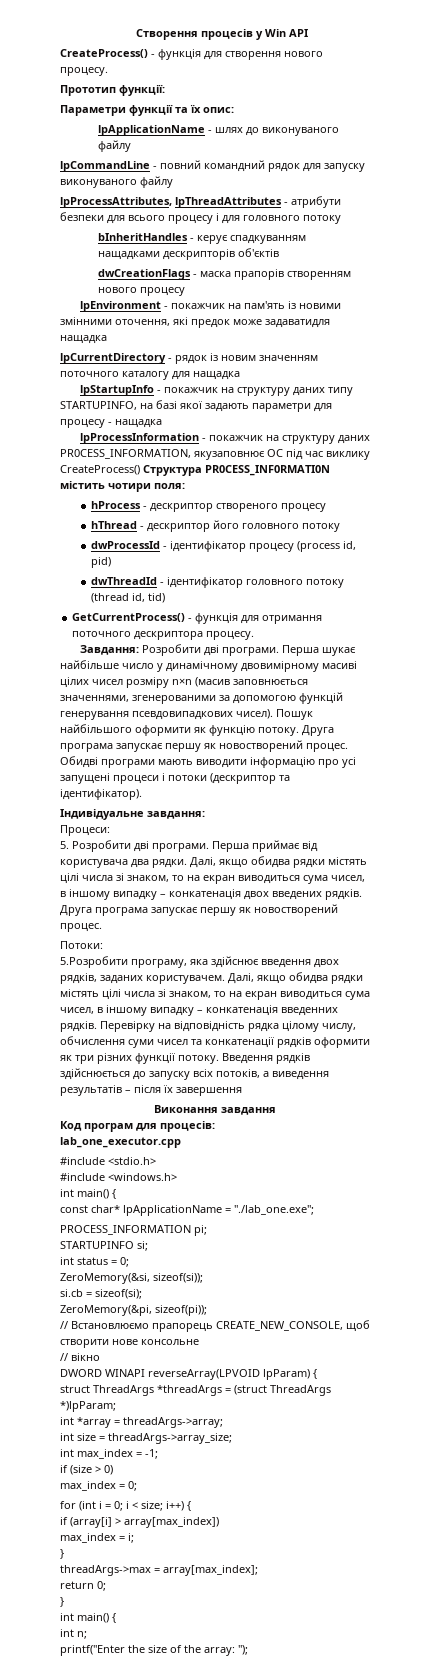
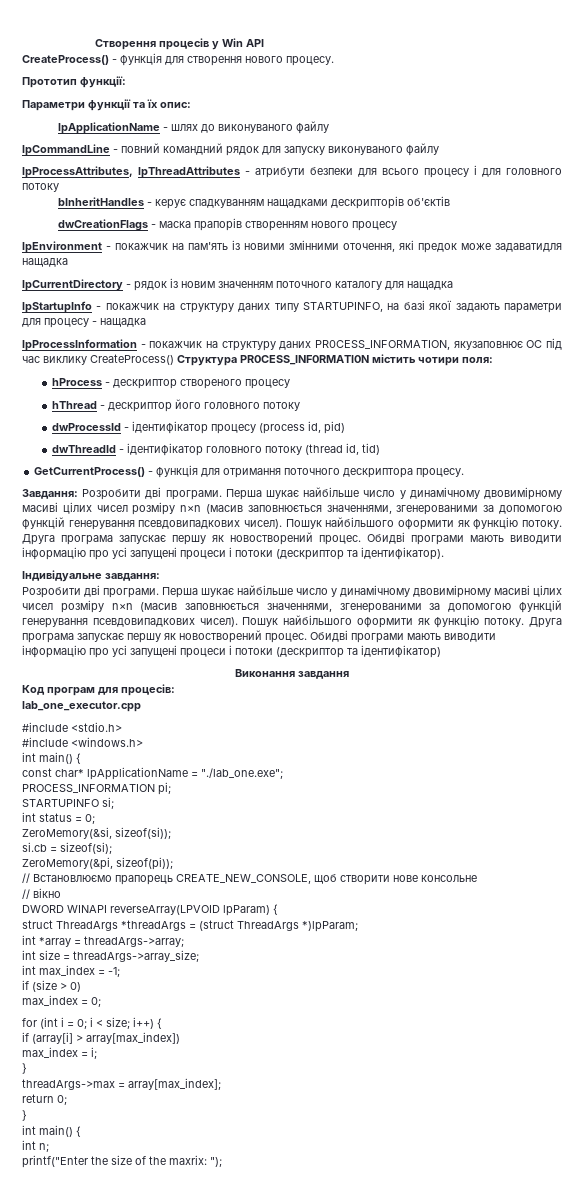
[60,825,110,836] [60,840,318,852] [60,856,367,868] [60,873,365,884] [60,889,362,900] [60,904,338,916] [60,923,102,932] [60,941,103,949] [60,956,339,968] [60,972,363,984] [60,989,370,1000] [60,1005,338,1016] [60,1021,356,1032] [60,1036,370,1048] [60,1053,310,1064] [60,1068,329,1080] [60,1085,242,1096] Процеси: // 5. Розробити дві програми. Перша приймає від користувача два рядки. Далі, якщо обидва рядки містять цілі числа зі знаком, то на екран виводиться сума чисел, в іншому випадку – конкатенація двох введених рядків. Друга програма запускає першу як новостворений процес. // Потоки: // 5.Розробити програму, яка здійснює введення двох рядків, заданих користувачем. Далі, якщо обидва рядки містять цілі числа зі знаком, то на екран виводиться сума чисел, в іншому випадку – конкатенація введенних рядків. Перевірку на відповідність рядка цілому числу, обчислення суми чисел та конкатенації рядків оформити як три різних функції потоку. Введення рядків здійснюється до запуску всіх потоків, а виведення результатів – після їх завершення -> [22,585,562,598] [22,600,562,613] [22,615,562,628] [22,630,496,643] [22,645,441,658] Розробити дві програми. Перша шукає найбільше число у динамічному двовимірному масиві цілих чисел розміру n×n (масив заповнюється значеннями, згенерованими за допомогою функцій генерування псевдовипадкових чисел). Пошук найбільшого оформити як функцію потоку. Друга програма запускає першу як новостворений процес. Обидві програми мають виводити інформацію про усі запущені процеси і потоки (дескриптор та ідентифікатор)
[204,1647,235,1656] array: -> [169,1155,207,1165] maxrix:

